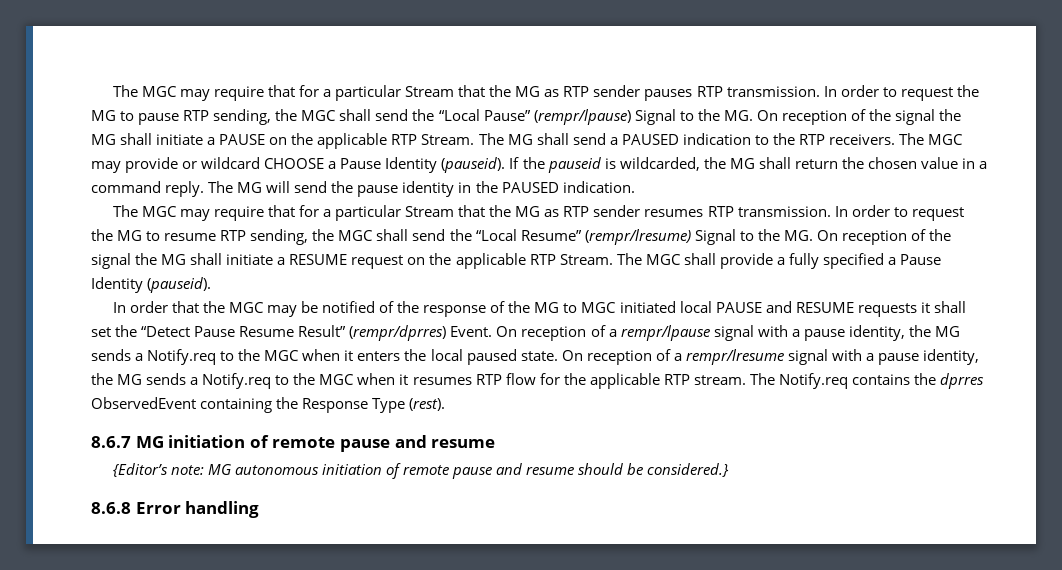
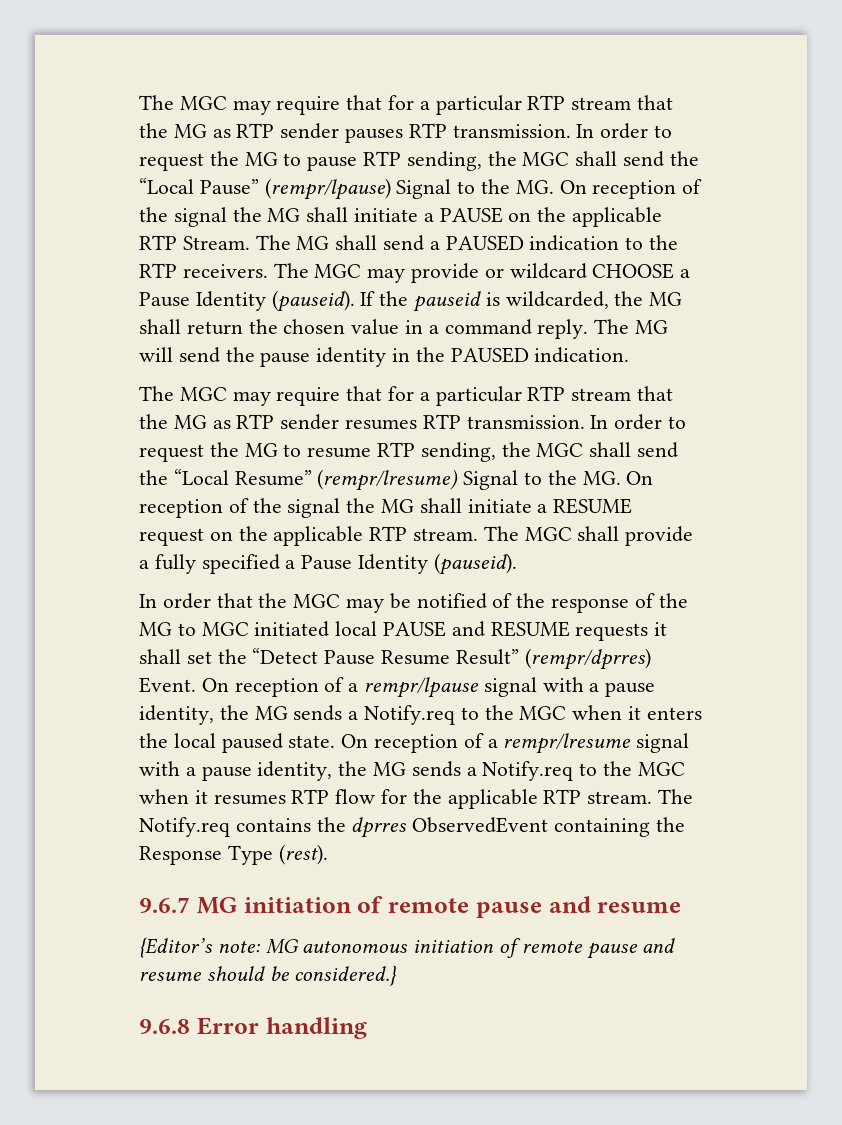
[112,85,455,101] The MGC may require that for a particular Stream -> [139,95,632,115] The MGC may require that for a particular RTP stream
[405,206,455,217] Stream -> [527,386,632,401] RTP stream
[559,254,613,265] Stream. -> [413,528,479,541] stream.
[91,436,131,448] 8.6.7 -> [139,897,190,913] 9.6.7
[91,502,131,514] 8.6.8 -> [139,1019,190,1034] 9.6.8

